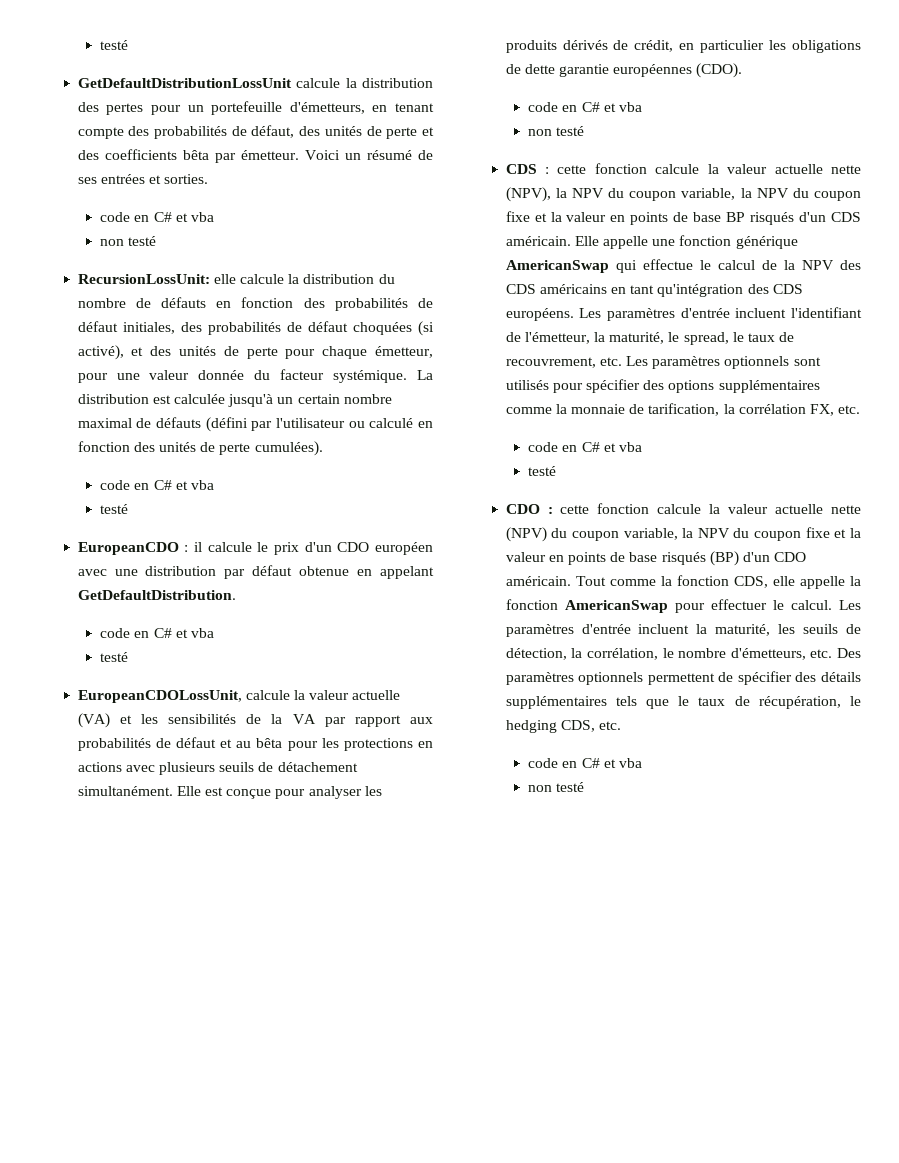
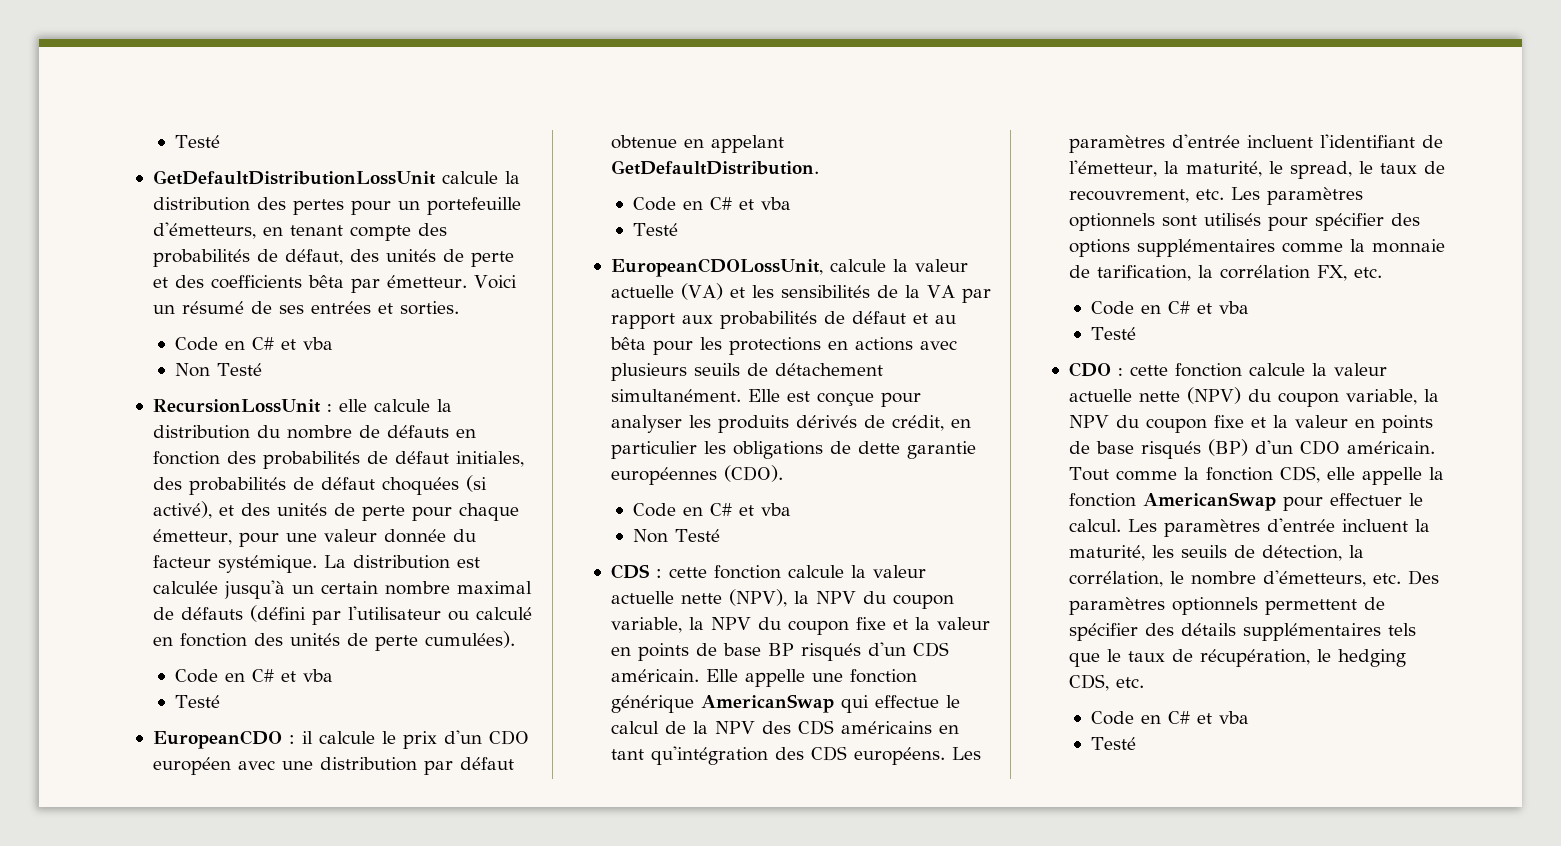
[100,40,129,50] testé -> [174,135,220,148] Testé
[100,212,214,222] [100,236,157,246] [77,274,210,284] code en C# et vba // non testé // RecursionLossUnit: -> [174,337,333,351] [174,363,262,377] [152,399,332,413] Code en C# et vba // Non Testé // RecursionLossUnit :
[100,480,214,490] [100,504,129,514] code en C# et vba // testé -> [174,669,333,683] [174,695,220,708] Code en C# et vba // Testé
[100,628,214,638] [100,652,129,662] code en C# et vba // testé -> [632,197,791,211] [632,223,678,236] Code en C# et vba // Testé
[528,102,642,112] [528,126,585,136] code en C# et vba // non testé -> [632,503,791,517] [632,529,720,543] Code en C# et vba // Non Testé
[528,442,642,452] [528,466,557,476] code en C# et vba // testé -> [1090,301,1249,315] [1090,327,1136,340] Code en C# et vba // Testé
[528,758,642,768] [528,782,585,792] code en C# et vba // non testé -> [1090,711,1249,725] [1090,737,1136,750] Code en C# et vba // Testé

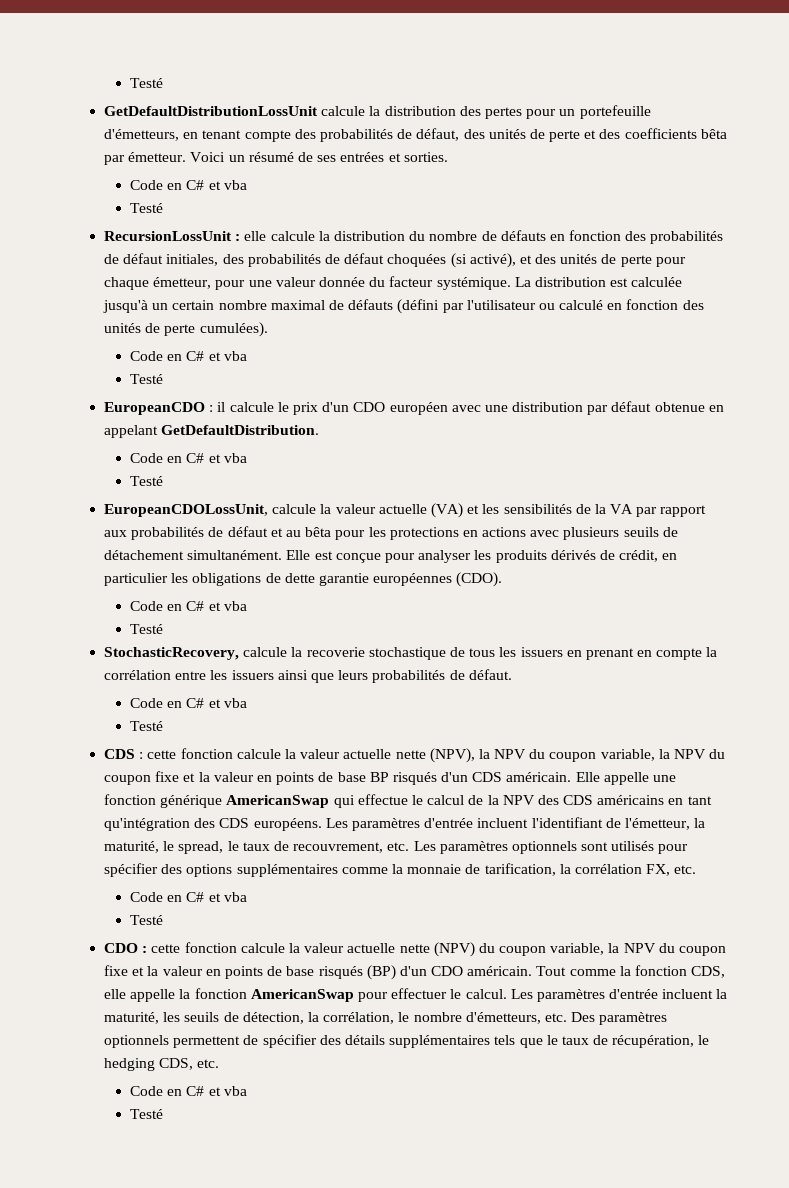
[174,363,210,377] Non -> (247, 185) none
[632,529,668,543] Non -> [130,624,164,634] [104,647,718,660] [104,669,512,683] [130,698,247,708] Testé // StochasticRecovery, calcule la recoverie stochastique de tous les issuers en prenant en compte la corrélation entre les issuers ainsi que leurs probabilités de défaut. // Code en C# et vba //

